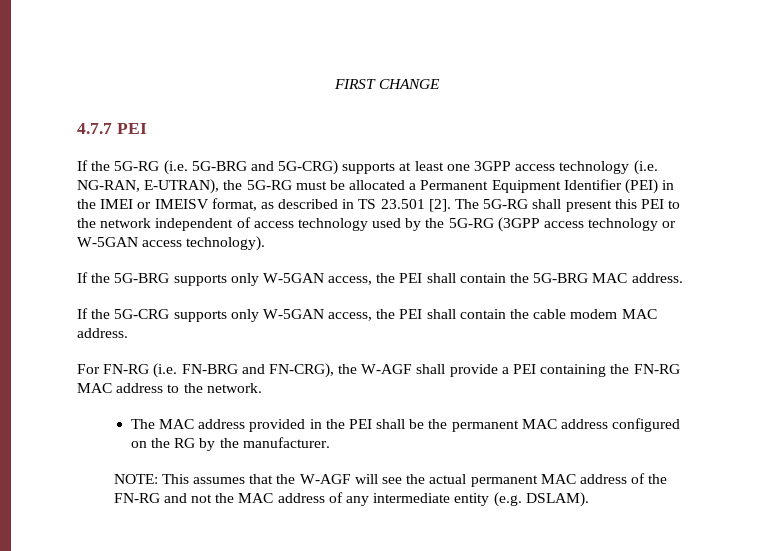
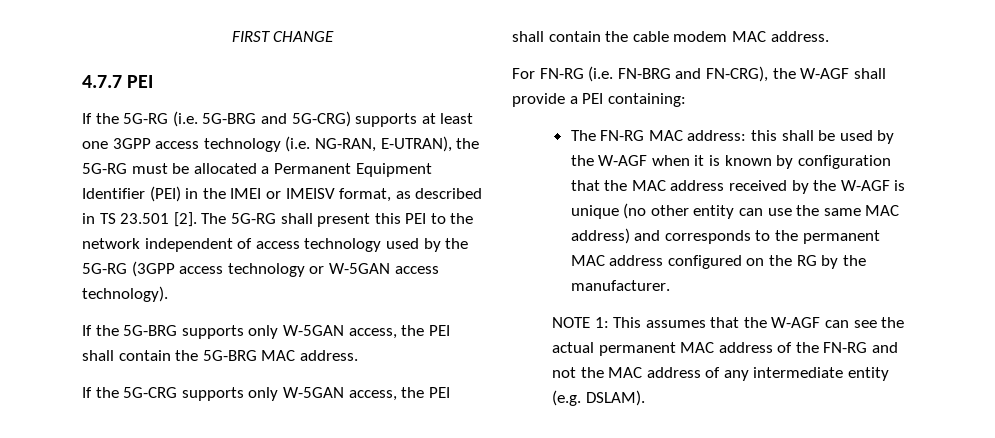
[540,364,680,377] [77,383,262,393] [130,419,425,432] containing the FN-RG MAC address to the network. // The MAC address provided in the PEI shall be -> [607,93,686,107] [570,130,895,144] [570,155,891,169] [570,180,906,194] [570,203,900,219] [570,228,771,244] containing: // The FN-RG MAC address: this shall be used by the W-AGF when it is known by configuration that the MAC address received by the W-AGF is unique (no other entity can use the same MAC address) and corresponds to
[113,474,158,484] NOTE: -> [551,317,609,328] NOTE 1:
[354,474,378,484] will -> [825,320,850,328] can

